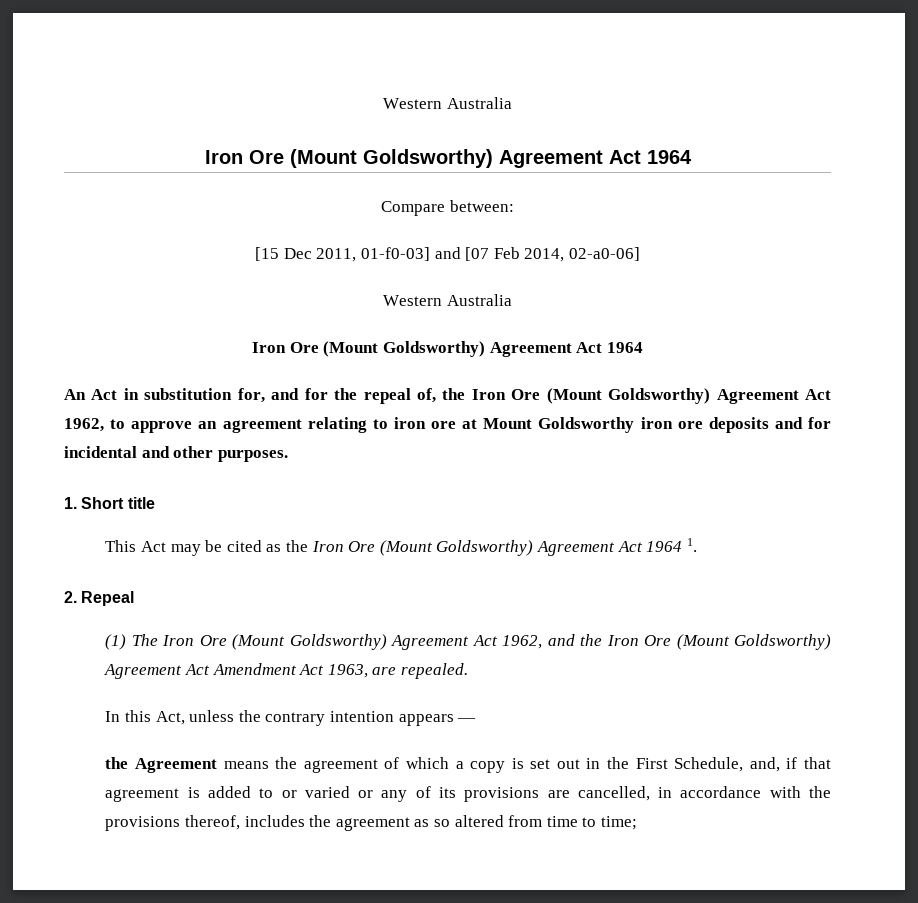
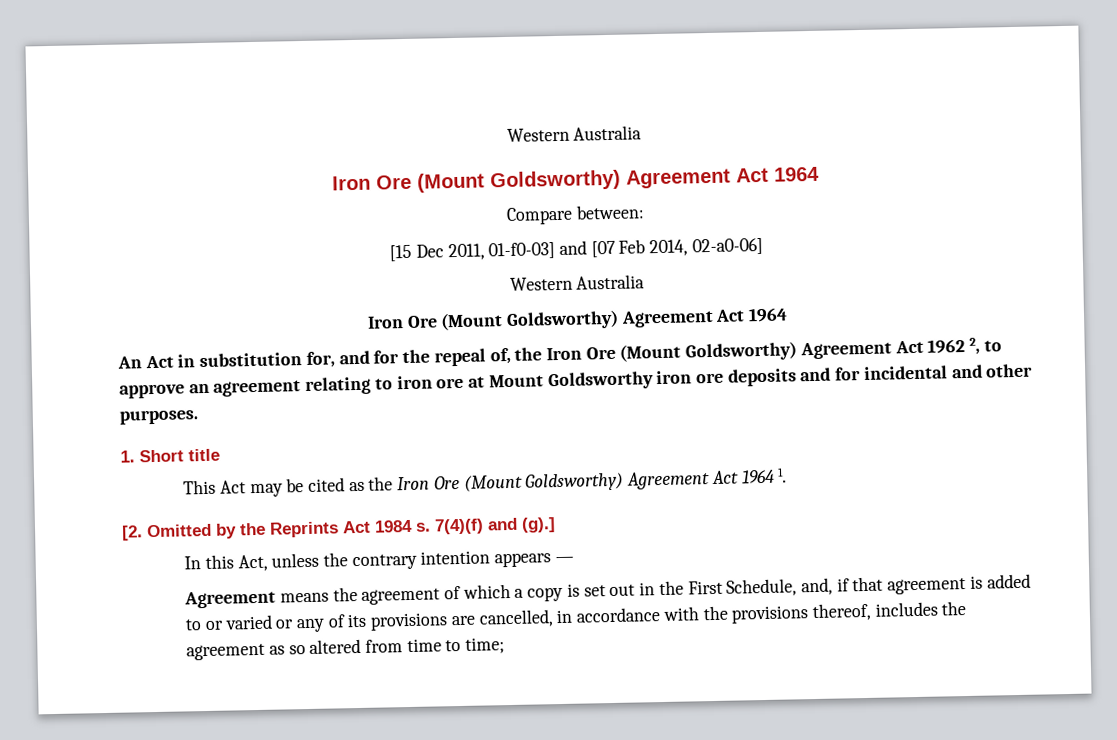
[64,418,104,432] 1962, -> [927,337,981,355] 1962 2,
[64,591,135,606] [105,634,832,650] [104,663,468,679] 2. Repeal // (1) The Iron Ore (Mount Goldsworthy) Agreement Act 1962, and the Iron Ore (Mount Goldsworthy) Agreement Act Amendment Act 1963, are repealed. -> [121,517,556,541] [2. Omitted by the Reprints Act 1984 s. 7(4)(f) and (g).]
[105,757,129,769] the -> (574, 559) none

